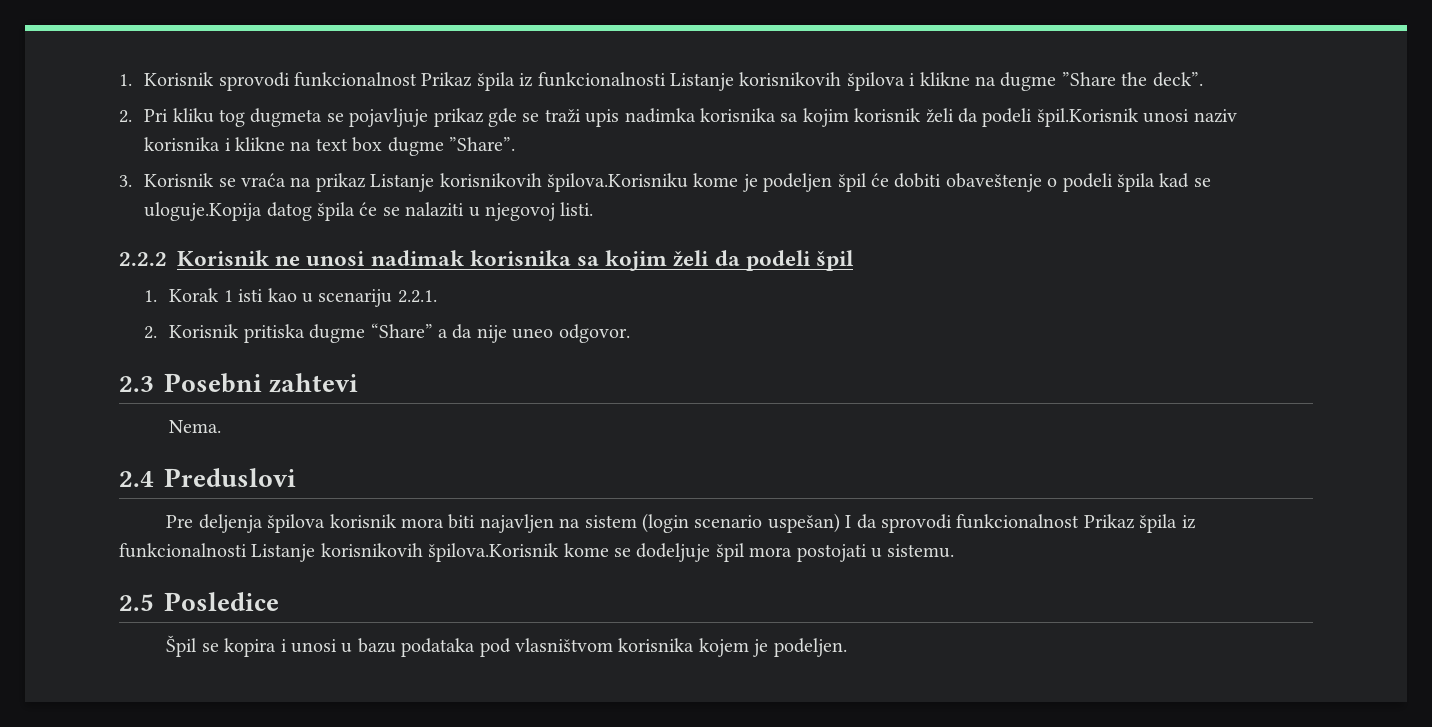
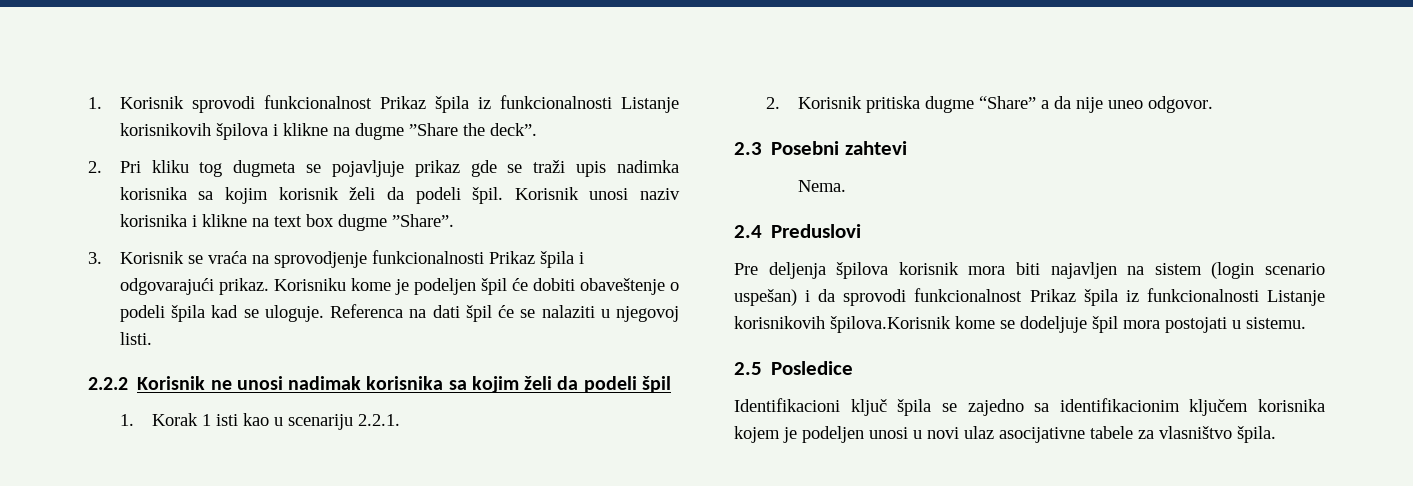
[1036,108,1139,127] špil.Korisnik -> [472,187,579,204] špil. Korisnik
[315,173,689,192] prikaz Listanje korisnikovih špilova.Korisniku -> [273,250,584,268] [119,278,346,295] sprovodjenje funkcionalnosti Prikaz špila i odgovarajući prikaz. Korisniku
[144,202,356,221] uloguje.Kopija datog špila -> [264,304,492,322] uloguje. Referenca na dati špil
[845,515,852,528] I -> [805,290,811,302] i
[166,635,847,657] Špil se kopira i unosi u bazu podataka pod vlasništvom korisnika kojem je podeljen. -> [734,398,1325,416] [734,426,1276,443] Identifikacioni ključ špila se zajedno sa identifikacionim ključem korisnika kojem je podeljen unosi u novi ulaz asocijativne tabele za vlasništvo špila.

